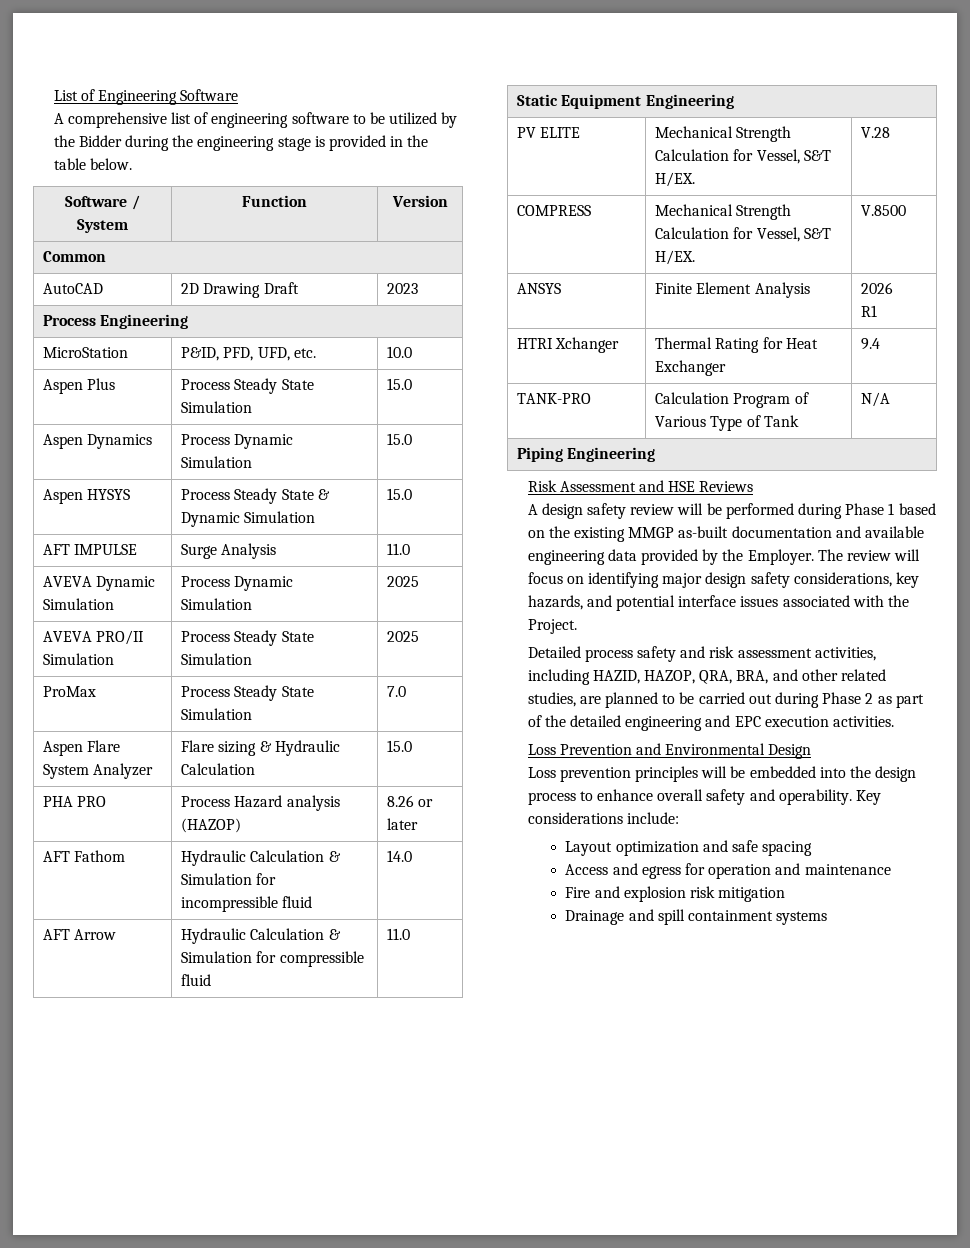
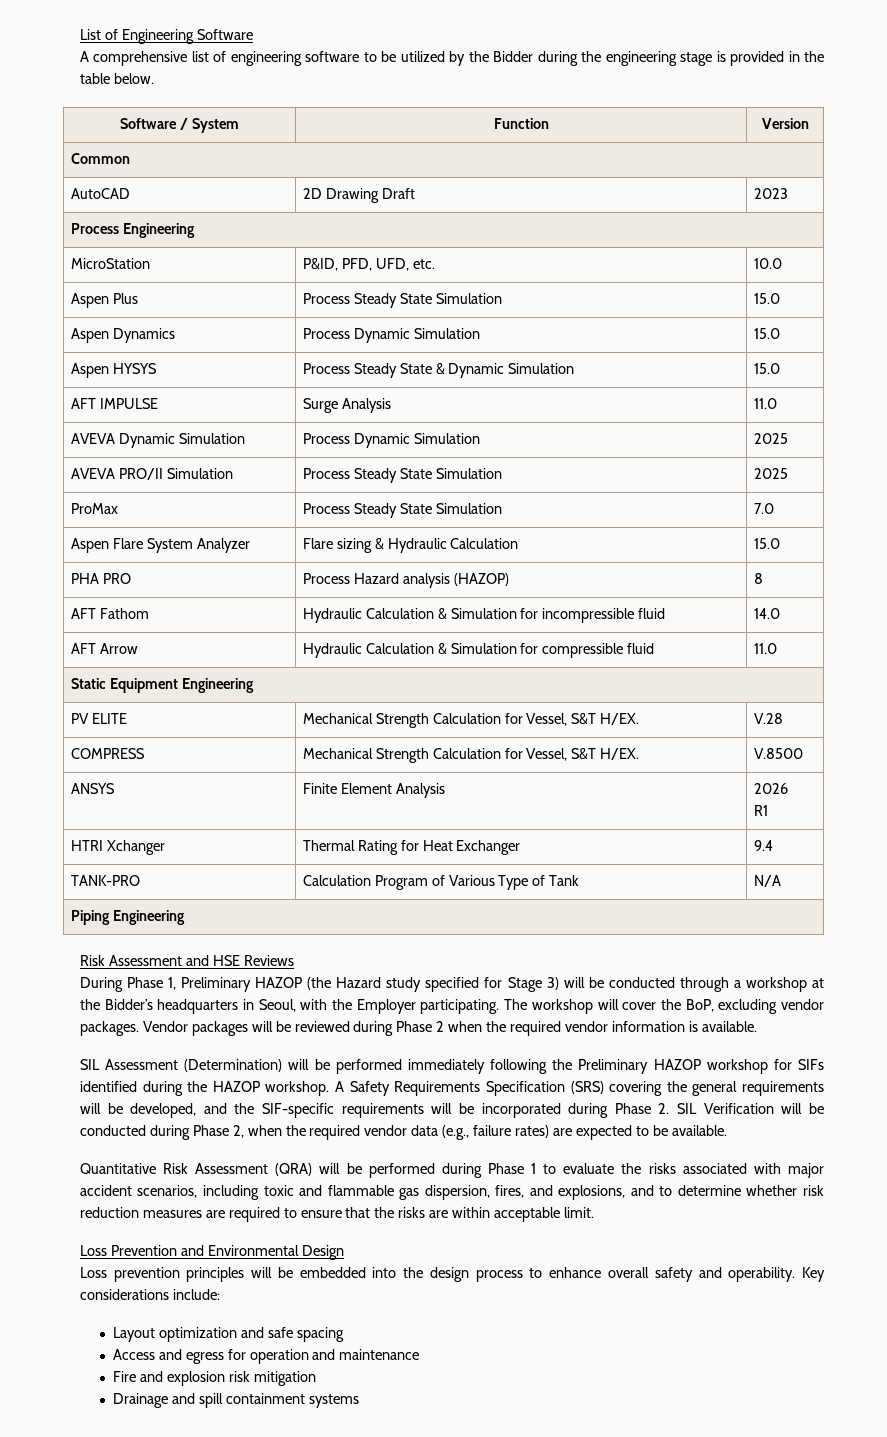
[387,795,434,807] [387,818,419,830] 8.26 or later -> [753,573,763,584] 8
[527,503,675,519] A design safety review -> [79,977,825,992] [79,999,824,1014] [79,1021,757,1036] [79,1059,825,1074] [79,1081,824,1096] [79,1103,824,1118] [79,1125,727,1140] [79,1163,313,1176] During Phase 1, Preliminary HAZOP (the Hazard study specified for Stage 3) will be conducted through a workshop at the Bidder’s headquarters in Seoul, with the Employer participating. The workshop will cover the BoP, excluding vendor packages. Vendor packages will be reviewed during Phase 2 when the required vendor information is available. // SIL Assessment (Determination) will be performed immediately following the Preliminary HAZOP workshop for SIFs identified during the HAZOP workshop. A Safety Requirements Specification (SRS) covering the general requirements will be developed, and the SIF-specific requirements will be incorporated during Phase 2. SIL Verification will be conducted during Phase 2, when the required vendor data (e.g., failure rates) are expected to be available. // Quantitative Risk Assessment (QRA)
[898,503,936,515] [527,526,924,542] [527,549,921,565] [527,572,919,588] [527,595,909,611] [527,619,577,634] [527,646,876,662] [527,669,886,685] [527,692,924,708] [527,715,894,731] based on the existing MMGP as-built documentation and available engineering data provided by the Employer. The review will focus on identifying major design safety considerations, key hazards, and potential interface issues associated with the Project. // Detailed process safety and risk assessment activities, including HAZID, HAZOP, QRA, BRA, and other related studies, are planned to be carried out during Phase 2 as part of the detailed engineering and EPC execution activities. -> [543,1163,824,1178] [79,1185,824,1200] [79,1207,594,1222] to evaluate the risks associated with major accident scenarios, including toxic and flammable gas dispersion, fires, and explosions, and to determine whether risk reduction measures are required to ensure that the risks are within acceptable limit.

